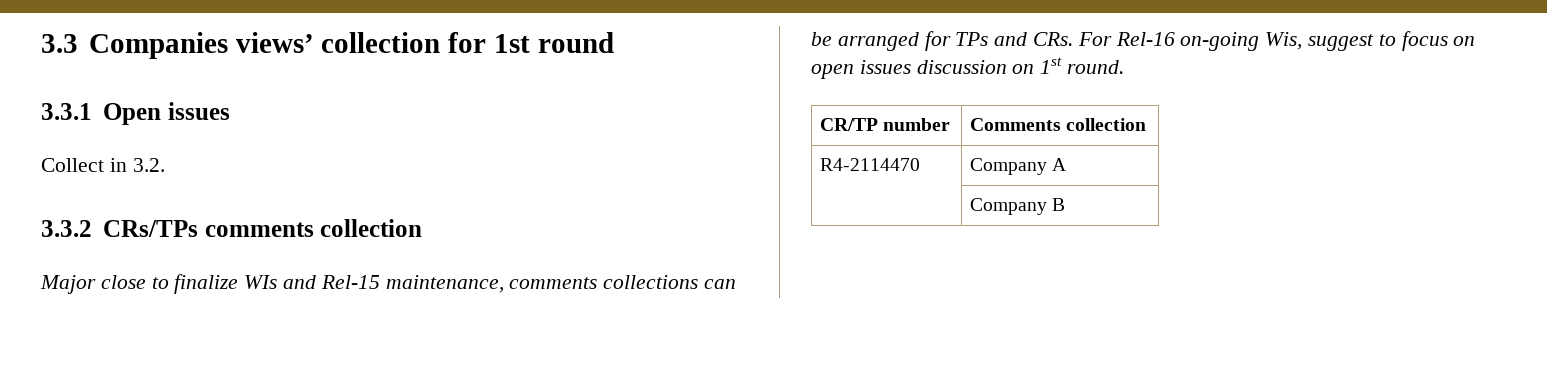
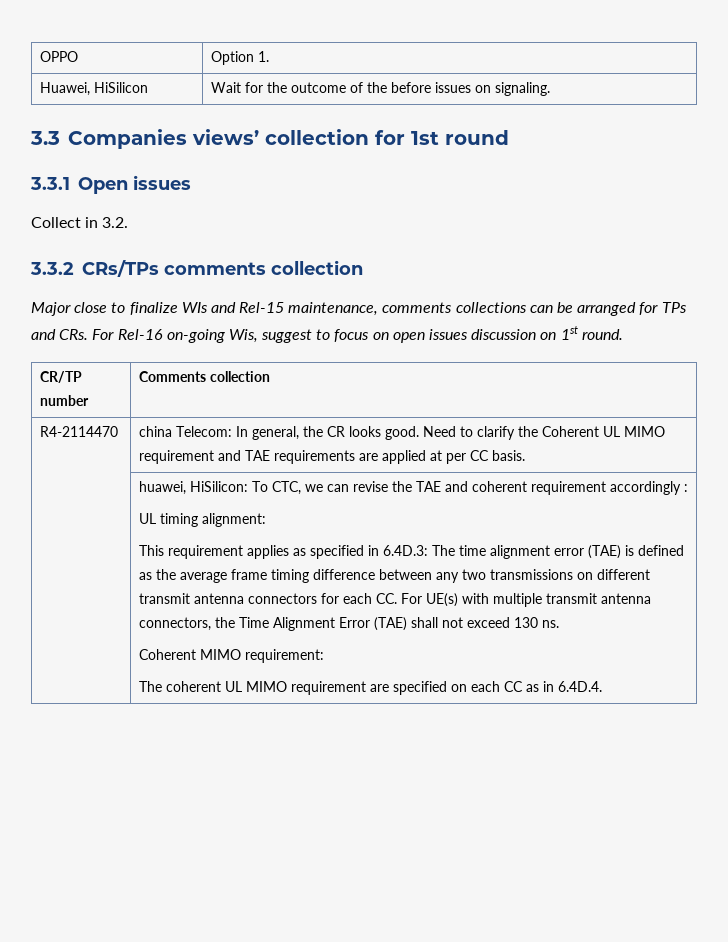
(41, 43) none -> [39,51,78,62] [210,51,269,65] [39,82,148,96] [210,82,550,96] OPPO | Option 1. // Huawei, HiSilicon | Wait for the outcome of the before issues on signaling. //
[970,158,1067,175] [970,198,1066,215] Company A // | Company B -> [138,426,665,440] [138,450,525,464] [138,481,688,495] [138,513,266,527] [138,545,684,559] [138,569,650,583] [138,593,651,607] [138,617,559,631] [138,649,324,663] [138,681,602,695] china Telecom: In general, the CR looks good. Need to clarify the Coherent UL MIMO requirement and TAE requirements are applied at per CC basis. // | huawei, HiSilicon: To CTC, we can revise the TAE and coherent requirement accordingly : // UL timing alignment: // This requirement applies as specified in 6.4D.3: The time alignment error (TAE) is defined as the average frame timing difference between any two transmissions on different transmit antenna connectors for each CC. For UE(s) with multiple transmit antenna connectors, the Time Alignment Error (TAE) shall not exceed 130 ns. // Coherent MIMO requirement: // The coherent UL MIMO requirement are specified on each CC as in 6.4D.4.

